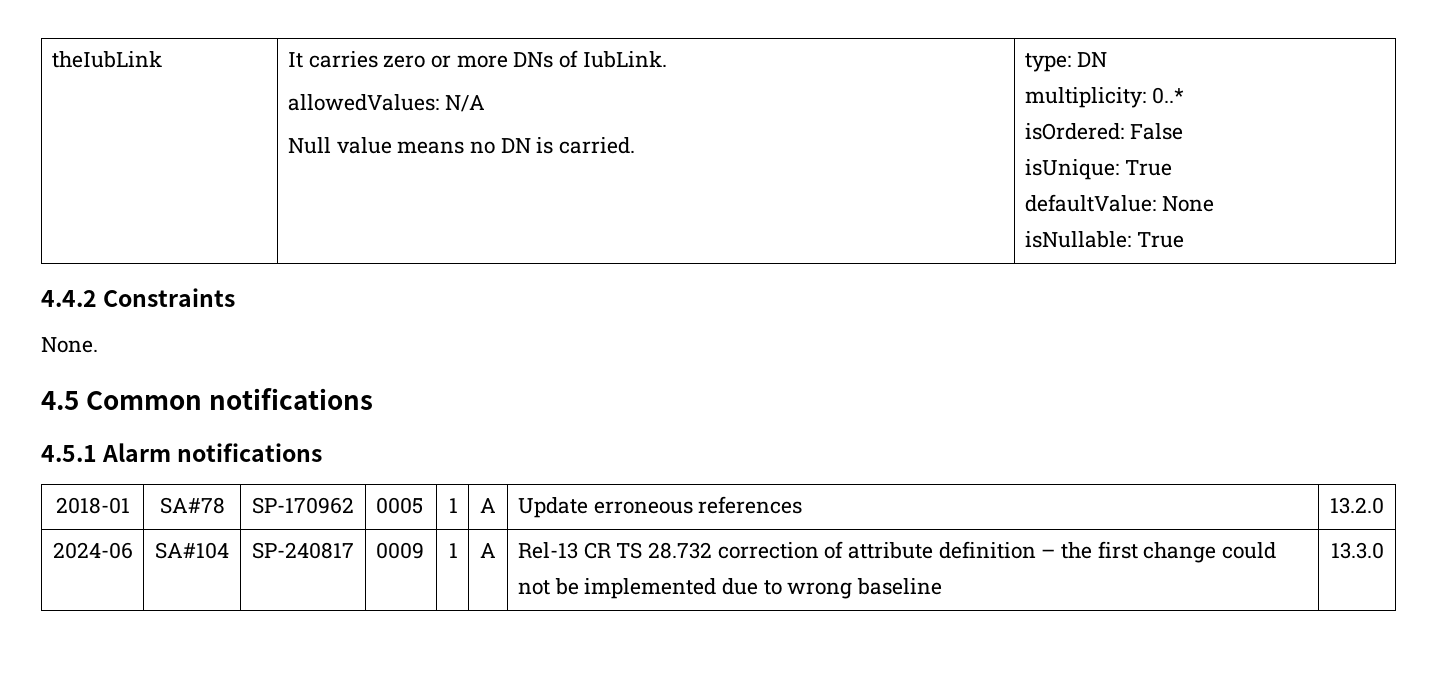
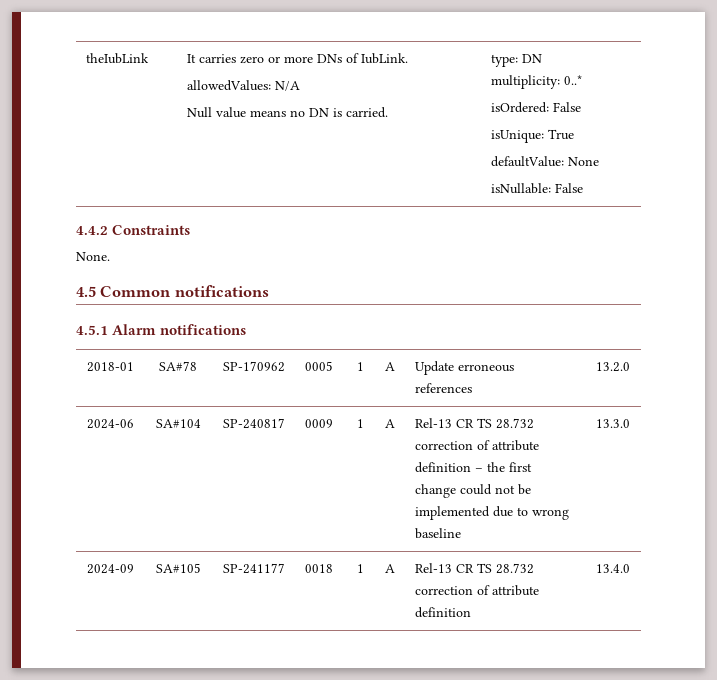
[1136,232,1184,248] True -> [555,183,584,193] False
(1384, 550) none -> [87,564,134,574] [155,563,201,573] [222,563,285,574] [305,564,334,573] [356,564,364,573] [384,564,395,573] [415,563,535,574] [415,585,540,596] [415,607,472,618] [595,564,630,573] // 2024-09 | SA#105 | SP-241177 | 0018 | 1 | A | Rel-13 CR TS 28.732 correction of attribute definition | 13.4.0

